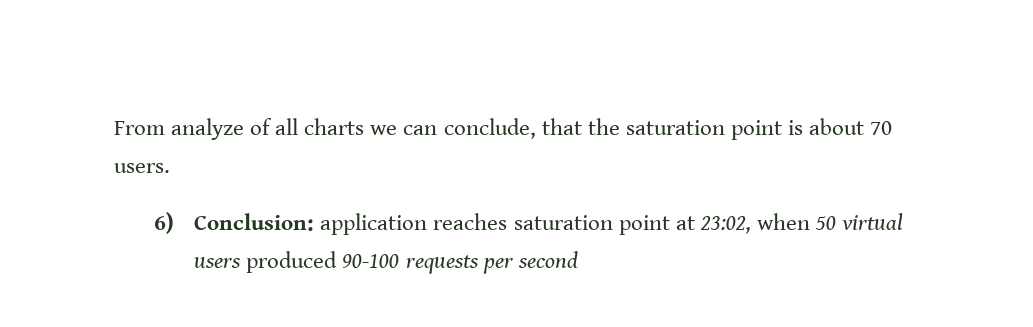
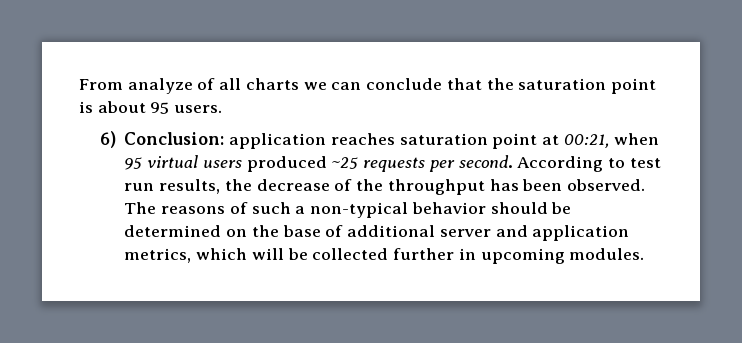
[443,118,536,139] conclude, -> [366,78,443,90] conclude
[870,121,893,135] 70 -> [150,102,170,114] 95
[699,213,836,234] 23:02, when 50 -> [563,133,659,148] [124,157,143,170] 00:21, when 95
[342,254,400,268] 90-100 -> [331,157,359,169] ~25
[517,251,578,268] second -> [458,155,661,172] [124,179,645,195] [124,202,572,218] [124,225,630,241] [124,248,645,264] second. According to test run results, the decrease of the throughput has been observed. The reasons of such a non-typical behavior should be determined on the base of additional server and application metrics, which will be collected further in upcoming modules.

